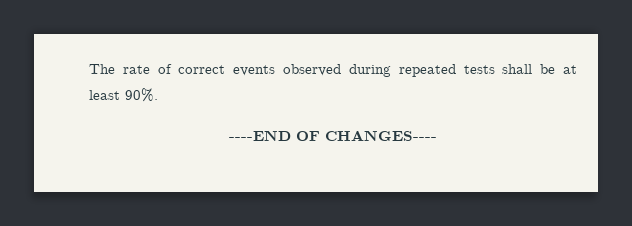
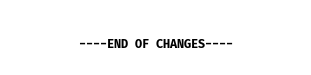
[89,64,577,77] [89,88,158,102] The rate of correct events observed during repeated tests shall be at least 90%. // -> (78, 43) none

